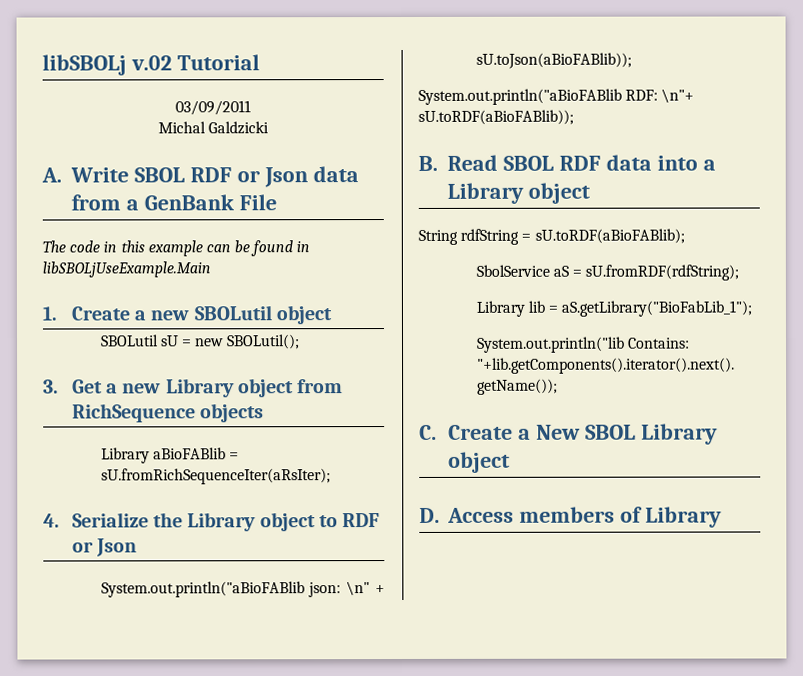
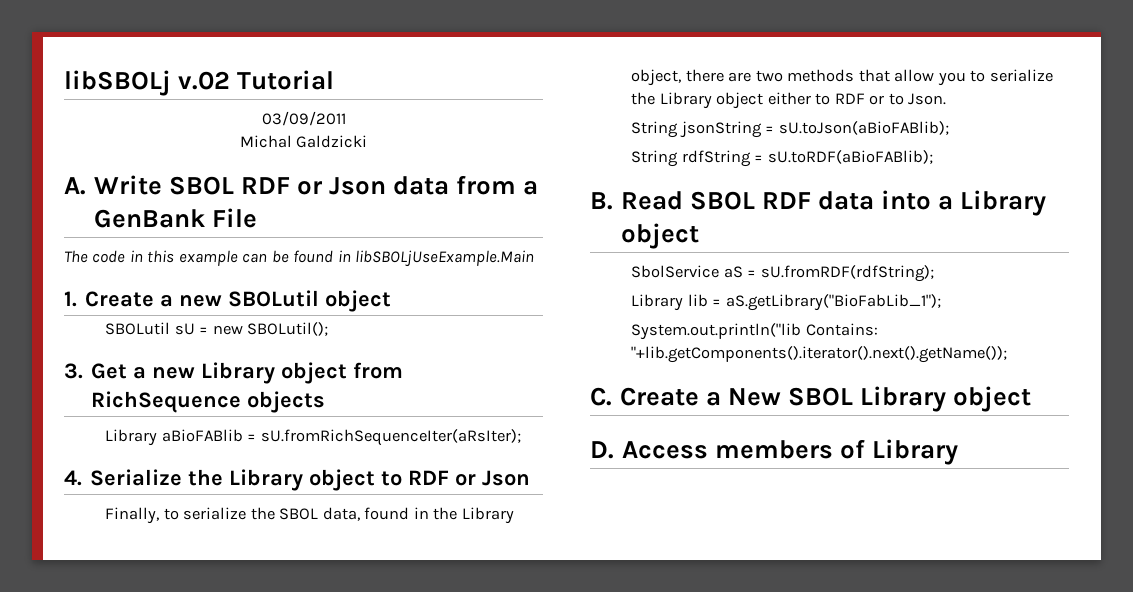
[100,581,385,598] [475,52,632,69] [418,88,695,105] [418,109,574,125] System.out.println("aBioFABlib json: \n" + sU.toJson(aBioFABlib)); // System.out.println("aBioFABlib RDF: \n"+ sU.toRDF(aBioFABlib)); -> [105,507,514,524] [631,69,1053,86] [631,92,947,109] [631,121,949,138] [631,150,933,167] Finally, to serialize the SBOL data, found in the Library object, there are two methods that allow you to serialize the Library object either to RDF or to Json. // String jsonString = sU.toJson(aBioFABlib); // String rdfString = sU.toRDF(aBioFABlib);
[418,228,685,245] // String rdfString = sU.toRDF(aBioFABlib); -> (700, 236) none

